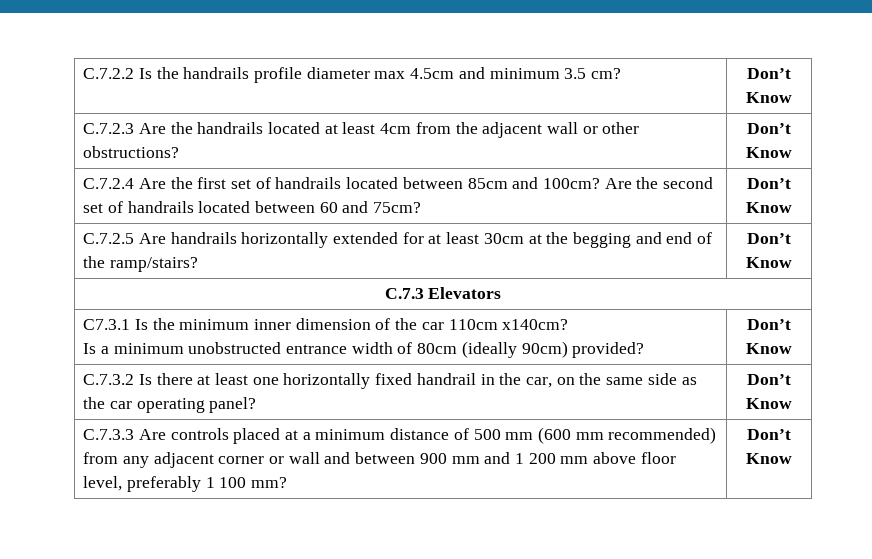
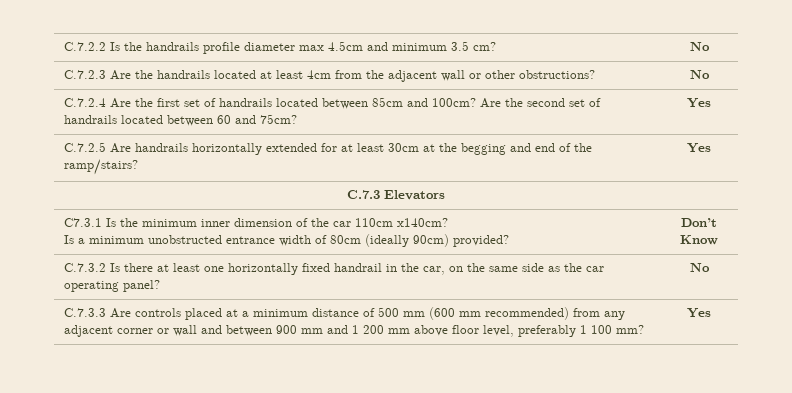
[747,68,791,79] [746,92,792,103] Don’t Know -> [689,42,710,51] No
[747,123,791,134] [746,147,792,158] Don’t Know -> [689,70,710,79] No
[747,178,791,189] [746,202,792,213] Don’t Know -> [687,98,711,108] Yes
[747,233,791,244] [746,257,792,268] Don’t Know -> [687,143,711,153] Yes
[747,374,791,385] [746,398,792,409] Don’t Know -> [689,263,710,272] No
[747,429,791,440] [746,453,792,464] Don’t Know -> [687,308,711,318] Yes

